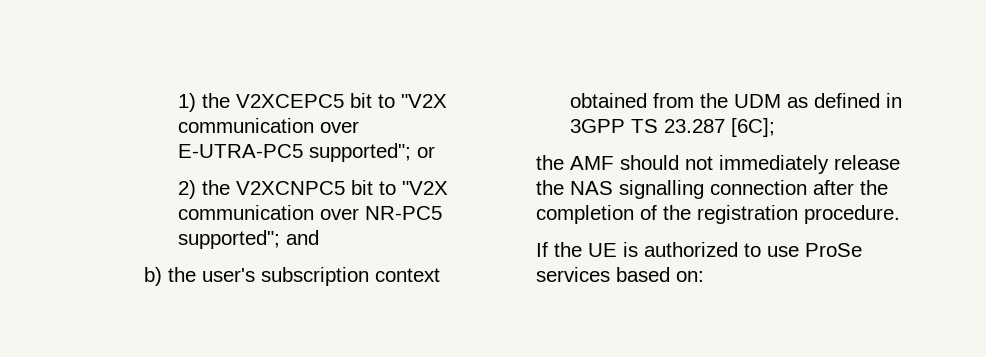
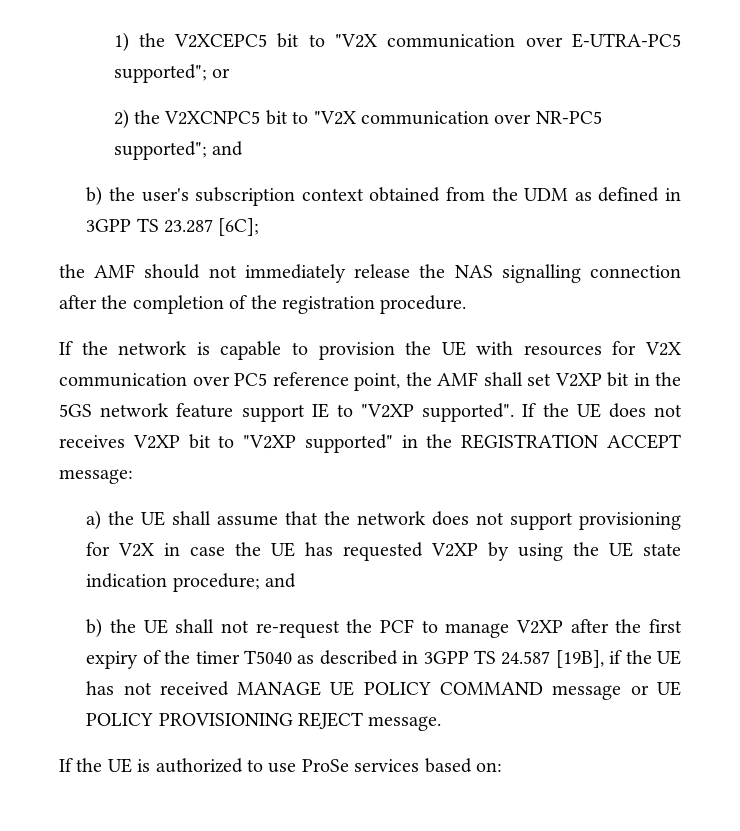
(900, 214) none -> [59,341,681,360] [59,372,681,391] [59,403,682,422] [59,434,681,453] [59,469,133,484] [86,510,682,530] [86,542,682,561] [86,573,297,592] [86,618,682,638] [86,650,682,669] [86,681,681,700] [86,712,442,731] // If the network is capable to provision the UE with resources for V2X communication over PC5 reference point, the AMF shall set V2XP bit in the 5GS network feature support IE to "V2XP supported". If the UE does not receives V2XP bit to "V2XP supported" in the REGISTRATION ACCEPT message: // a) the UE shall assume that the network does not support provisioning for V2X in case the UE has requested V2XP by using the UE state indication procedure; and // b) the UE shall not re-request the PCF to manage V2XP after the first expiry of the timer T5040 as described in 3GPP TS 24.587 [19B], if the UE has not received MANAGE UE POLICY COMMAND message or UE POLICY PROVISIONING REJECT message.

